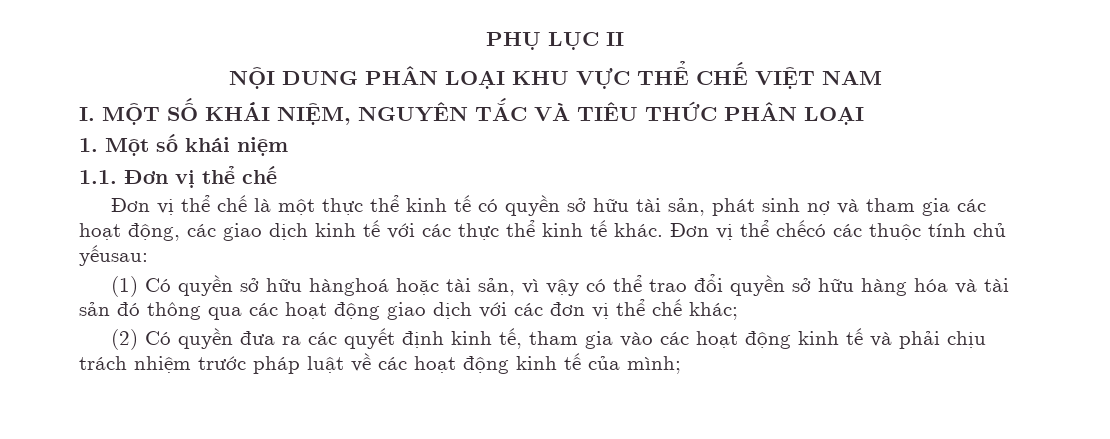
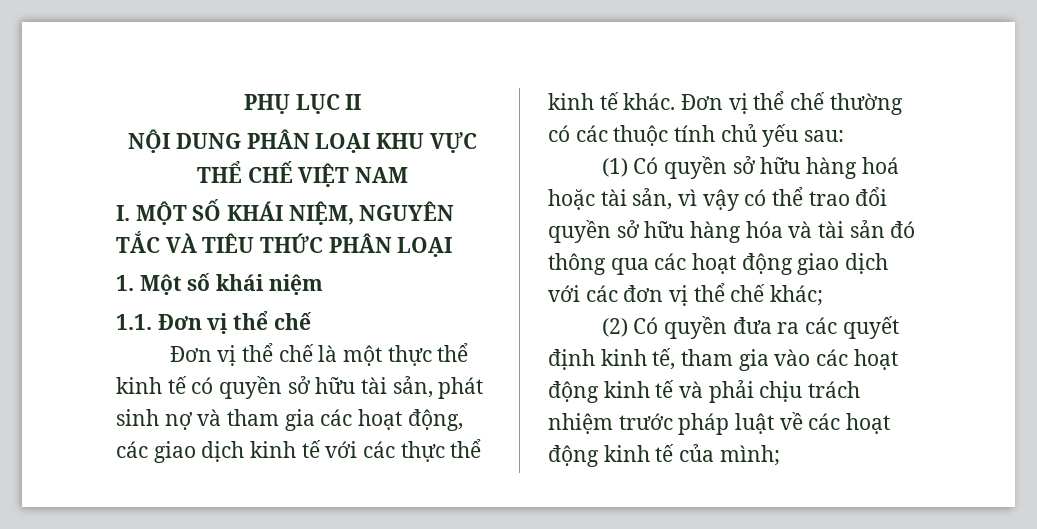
[776,220,826,237] chếcó -> [790,92,903,115] [548,125,570,142] chế thường có
[79,245,148,266] yếusau: -> [762,124,845,147] yếu sau:
[309,278,390,296] hànghoá -> [806,157,899,179] hàng hoá

